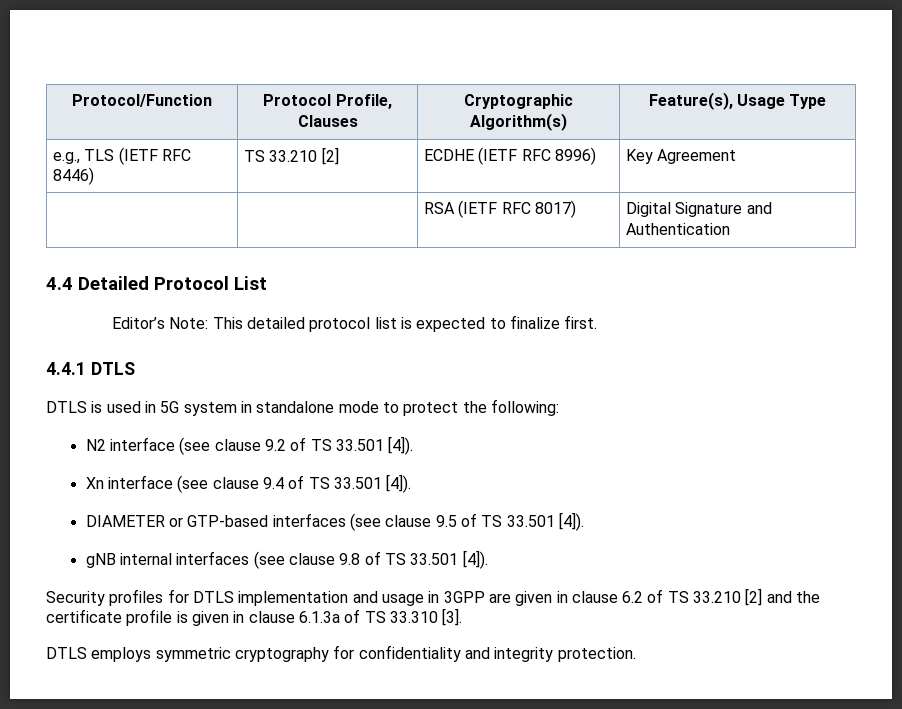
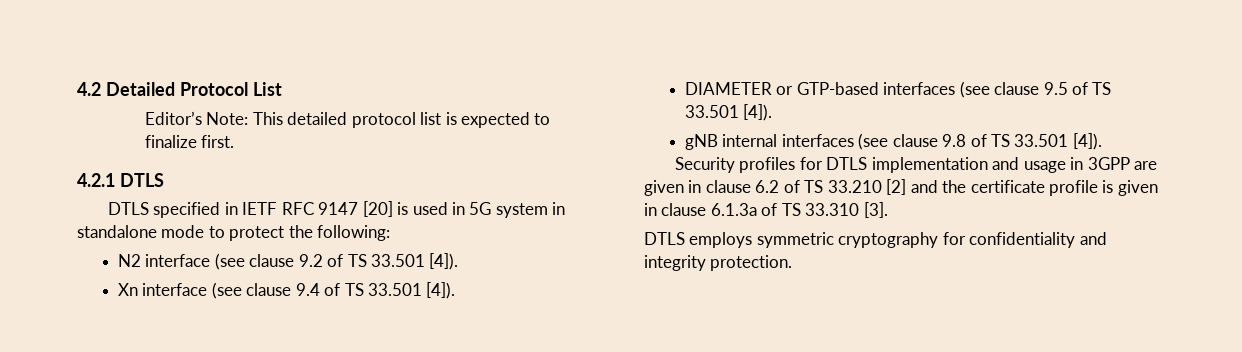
[72,94,212,107] [263,94,392,109] [297,115,358,127] [464,94,573,109] [470,113,567,131] [648,92,827,110] [53,147,192,165] [53,167,95,185] [244,147,339,165] [424,147,597,165] [626,149,737,164] [424,200,577,218] [626,202,772,217] [626,223,731,235] [46,277,73,290] Protocol/Function | Protocol Profile, Clauses | Cryptographic Algorithm(s) | Feature(s), Usage Type // e.g., TLS (IETF RFC 8446) | TS 33.210 [2] | ECDHE (IETF RFC 8996) | Key Agreement // | | RSA (IETF RFC 8017) | Digital Signature and Authentication // 4.4 -> [77,82,101,96] 4.2
[46,362,86,375] 4.4.1 -> [77,173,115,187] 4.2.1
(87, 407) none -> [153,201,393,218] specified in IETF RFC 9147 [20]

